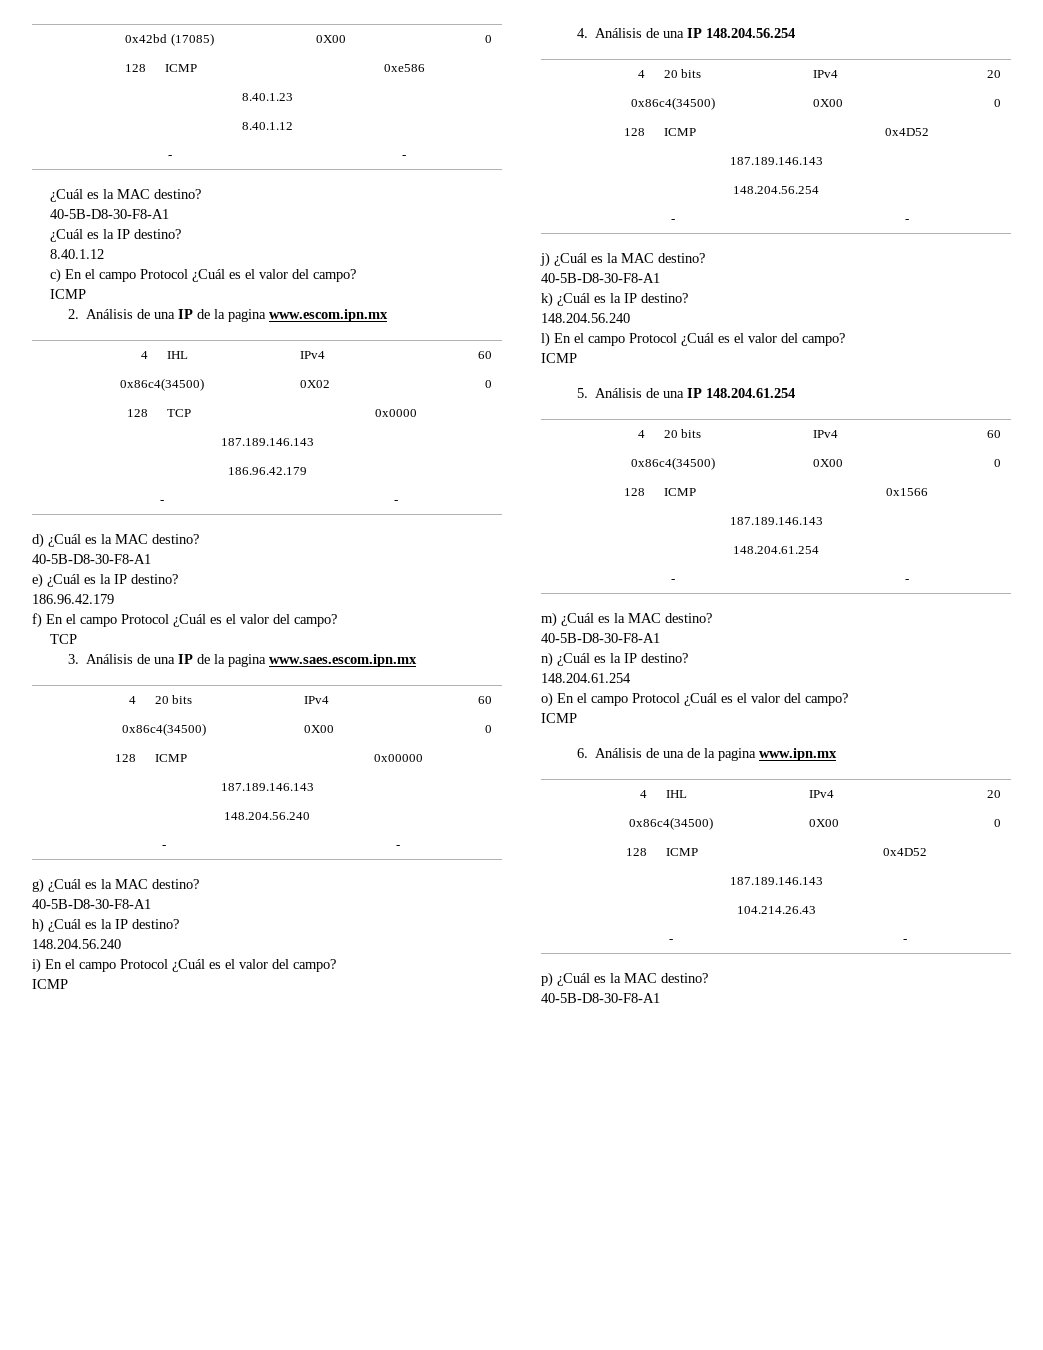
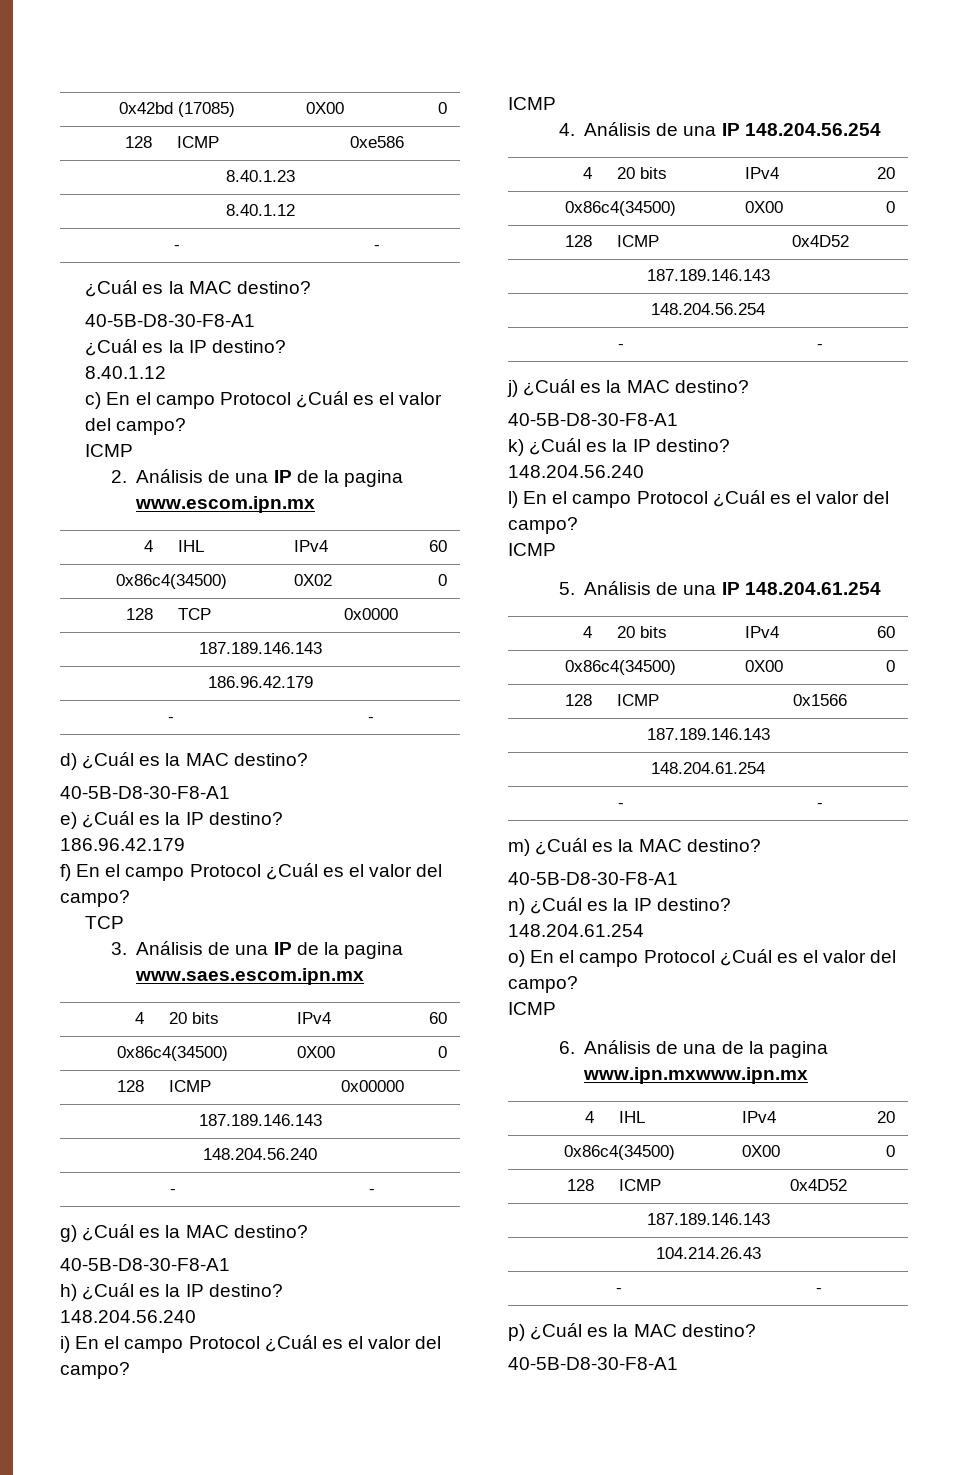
[759,748,838,761] www.ipn.mx -> [583,1067,809,1084] www.ipn.mxwww.ipn.mx

